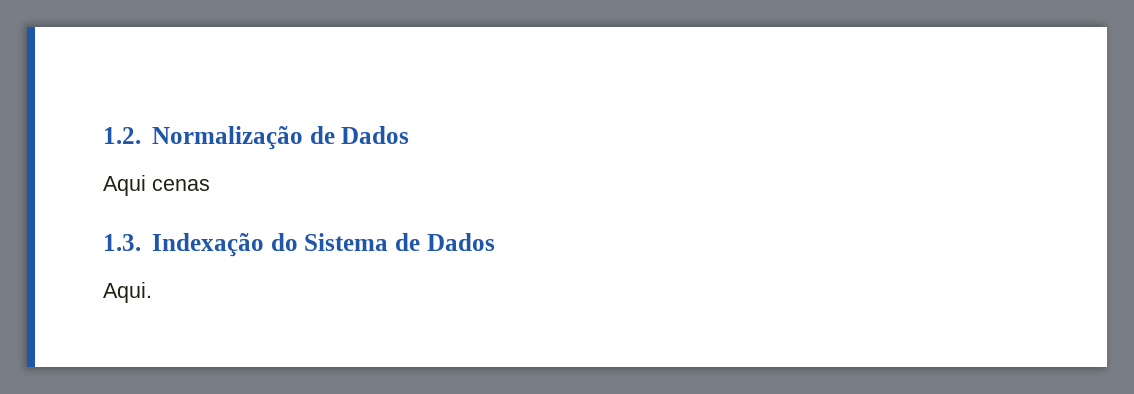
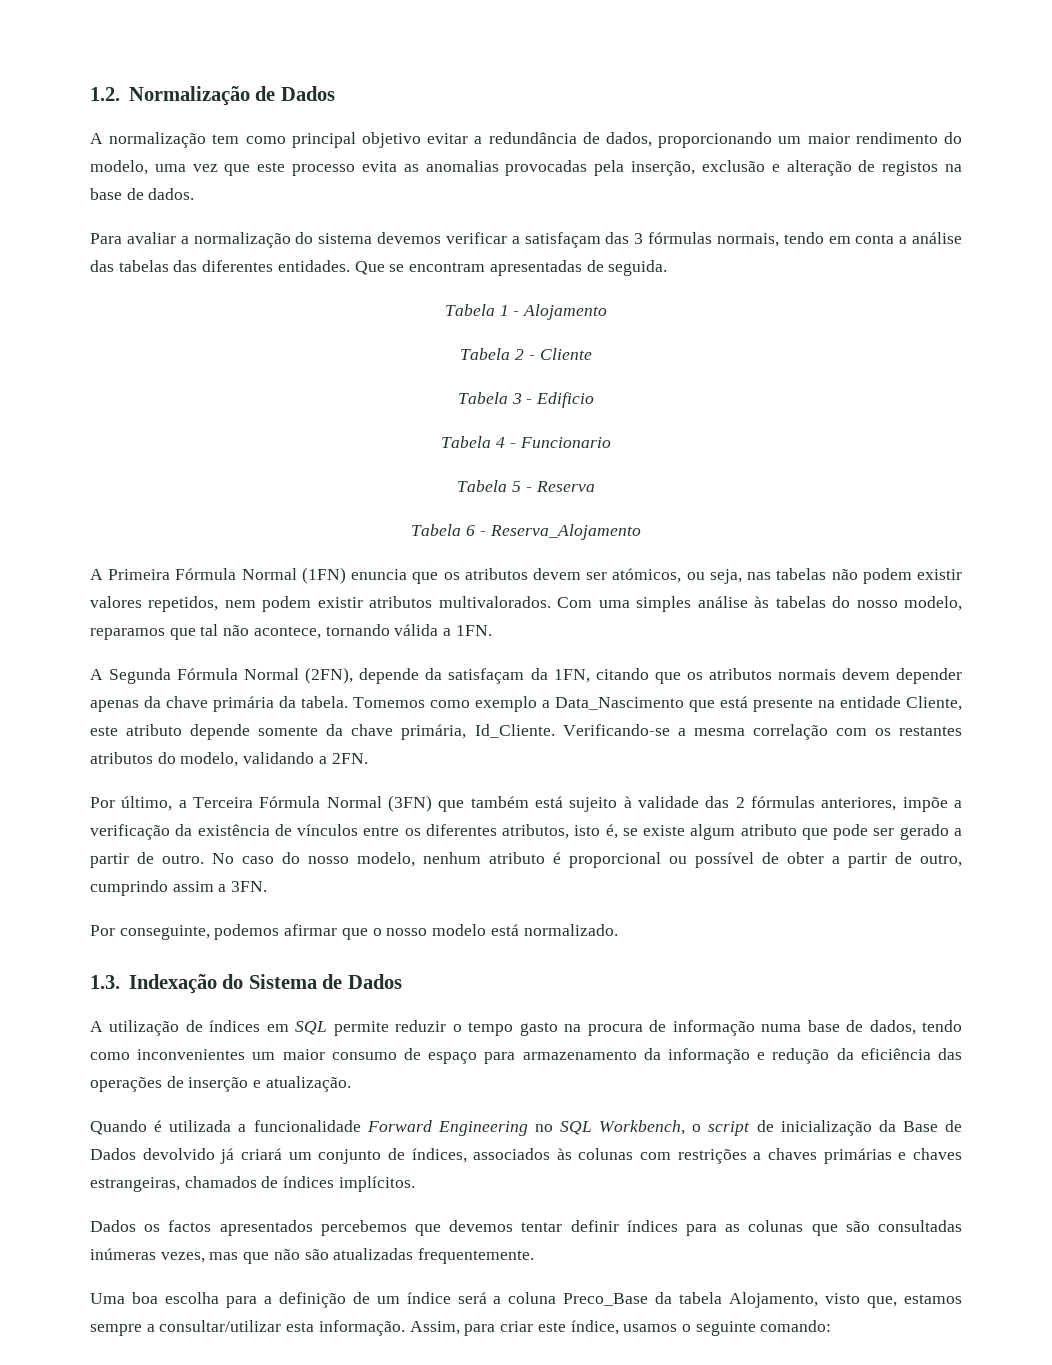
[103,175,210,196] Aqui cenas -> [90,132,963,148] [90,160,963,176] [90,188,195,200] [90,232,963,248] [90,260,668,276] [444,304,608,320] [460,348,592,360] [457,392,595,408] [441,436,611,448] [457,480,595,492] [411,524,641,540] [90,567,962,584] [90,596,963,612] [90,624,492,640] [90,667,962,684] [90,696,962,712] [90,724,962,740] [90,752,368,767] [90,795,963,812] [90,824,963,840] [90,852,962,868] [90,880,268,896] [90,924,618,940] A normalização tem como principal objetivo evitar a redundância de dados, proporcionando um maior rendimento do modelo, uma vez que este processo evita as anomalias provocadas pela inserção, exclusão e alteração de registos na base de dados. // Para avaliar a normalização do sistema devemos verificar a satisfaçam das 3 fórmulas normais, tendo em conta a análise das tabelas das diferentes entidades. Que se encontram apresentadas de seguida. // Tabela 1 - Alojamento // Tabela 2 - Cliente // Tabela 3 - Edificio // Tabela 4 - Funcionario // Tabela 5 - Reserva // Tabela 6 - Reserva_Alojamento // A Primeira Fórmula Normal (1FN) enuncia que os atributos devem ser atómicos, ou seja, nas tabelas não podem existir valores repetidos, nem podem existir atributos multivalorados. Com uma simples análise às tabelas do nosso modelo, reparamos que tal não acontece, tornando válida a 1FN. // A Segunda Fórmula Normal (2FN), depende da satisfaçam da 1FN, citando que os atributos normais devem depender apenas da chave primária da tabela. Tomemos como exemplo a Data_Nascimento que está presente na entidade Cliente, este atributo depende somente da chave primária, Id_Cliente. Verificando-se a mesma correlação com os restantes atributos do modelo, validando a 2FN. // Por último, a Terceira Fórmula Normal (3FN) que também está sujeito à validade das 2 fórmulas anteriores, impõe a verificação da existência de vínculos entre os diferentes atributos, isto é, se existe algum atributo que pode ser gerado a partir de outro. No caso do nosso modelo, nenhum atributo é proporcional ou possível de obter a partir de outro, cumprindo assim a 3FN. // Por conseguinte, podemos afirmar que o nosso modelo está normalizado.
[103,282,152,303] Aqui. -> [90,1020,963,1036] [90,1048,963,1064] [90,1076,351,1092] [90,1120,962,1136] [90,1148,962,1164] [90,1176,415,1192] [90,1220,963,1236] [90,1248,535,1264] [90,1292,963,1308] [90,1320,832,1336] A utilização de índices em SQL permite reduzir o tempo gasto na procura de informação numa base de dados, tendo como inconvenientes um maior consumo de espaço para armazenamento da informação e redução da eficiência das operações de inserção e atualização. // Quando é utilizada a funcionalidade Forward Engineering no SQL Workbench, o script de inicialização da Base de Dados devolvido já criará um conjunto de índices, associados às colunas com restrições a chaves primárias e chaves estrangeiras, chamados de índices implícitos. // Dados os factos apresentados percebemos que devemos tentar definir índices para as colunas que são consultadas inúmeras vezes, mas que não são atualizadas frequentemente. // Uma boa escolha para a definição de um índice será a coluna Preco_Base da tabela Alojamento, visto que, estamos sempre a consultar/utilizar esta informação. Assim, para criar este índice, usamos o seguinte comando:

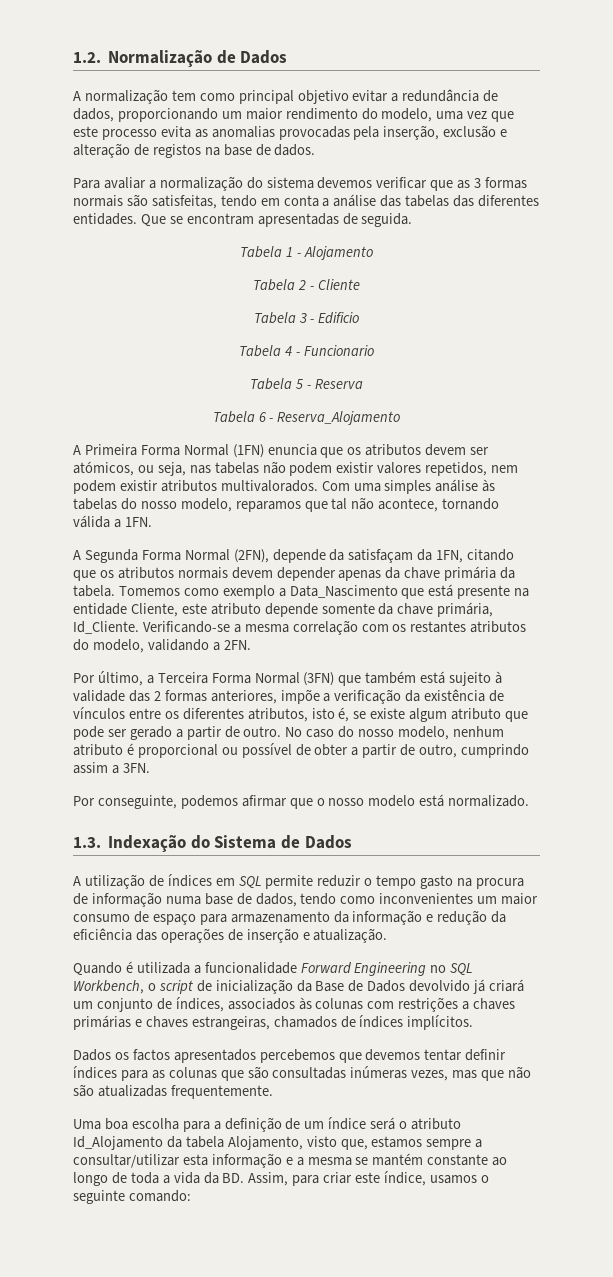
[511,232,779,248] a satisfaçam das 3 fórmulas normais, -> [430,177,528,191] [73,194,217,209] que as 3 formas normais são satisfeitas,
[175,568,237,580] Fórmula -> [140,445,180,456] Forma
[177,668,239,680] Fórmula -> [141,550,181,561] Forma
[259,796,321,808] Fórmula -> [211,673,251,684] Forma
[751,796,816,808] fórmulas -> [164,690,207,702] formas
[493,1292,649,1306] a coluna Preco_Base -> [399,1118,462,1130] [73,1136,163,1150] o atributo Id_Alojamento
[318,1320,405,1336] informação. -> [211,1153,508,1168] [73,1172,245,1186] informação e a mesma se mantém constante ao longo de toda a vida da BD.

